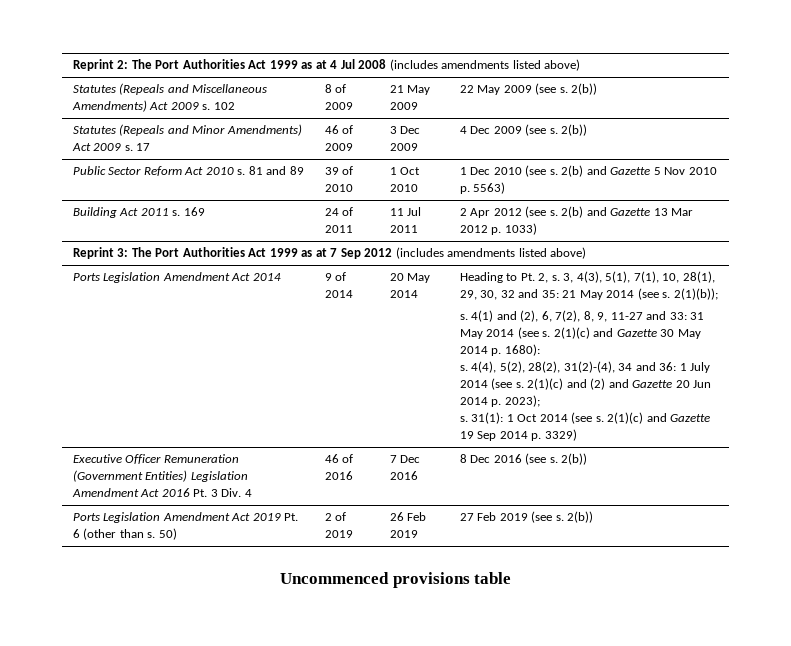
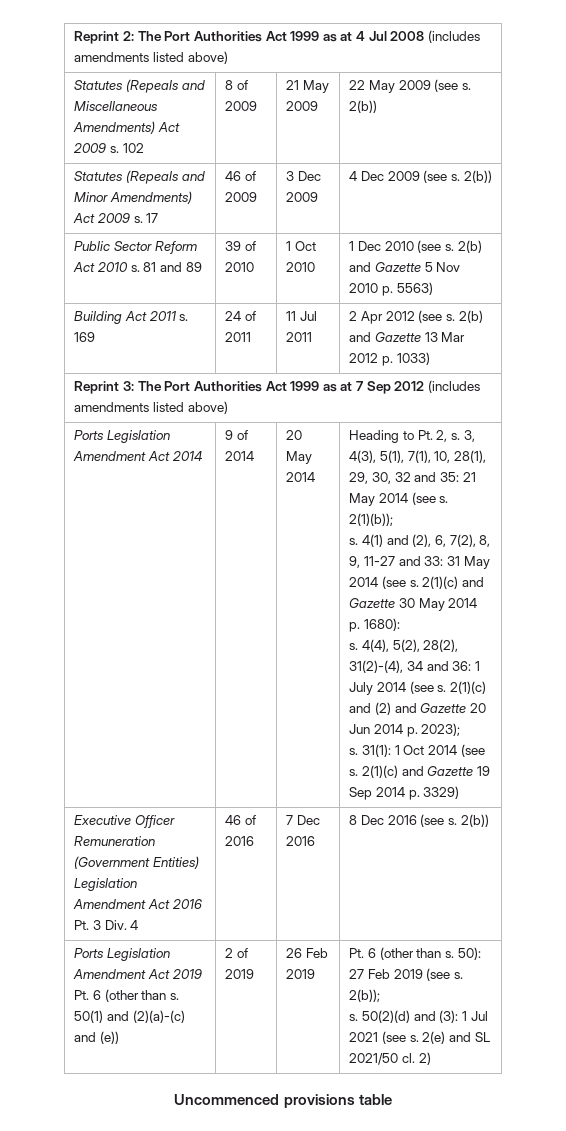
[158,528,177,540] 50) -> [74,1010,185,1023] [74,1031,119,1044] 50(1) and (2)(a)-(c) and (e))
(418, 534) none -> [349,947,481,960] Pt. 6 (other than s. 50):
[567,511,594,523] 2(b)) -> [349,989,381,1002] [349,1010,488,1023] [349,1031,490,1044] [349,1052,431,1065] 2(b)); // s. 50(2)(d) and (3): 1 Jul 2021 (see s. 2(e) and SL 2021/50 cl. 2)

